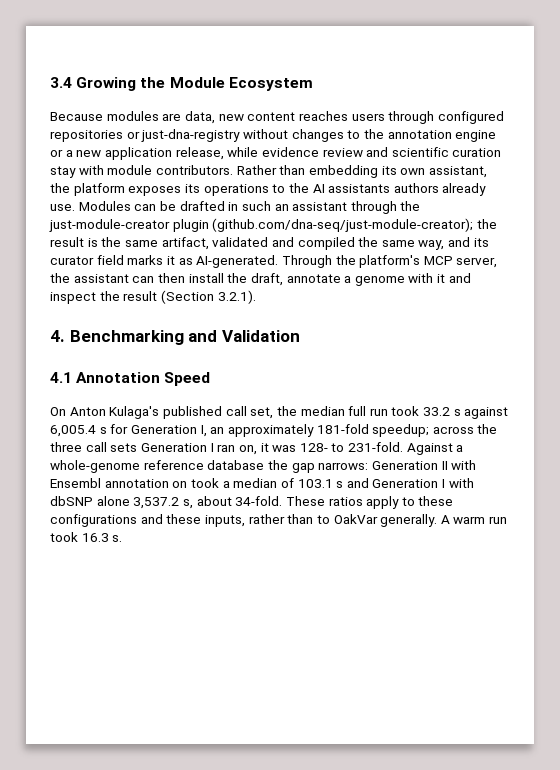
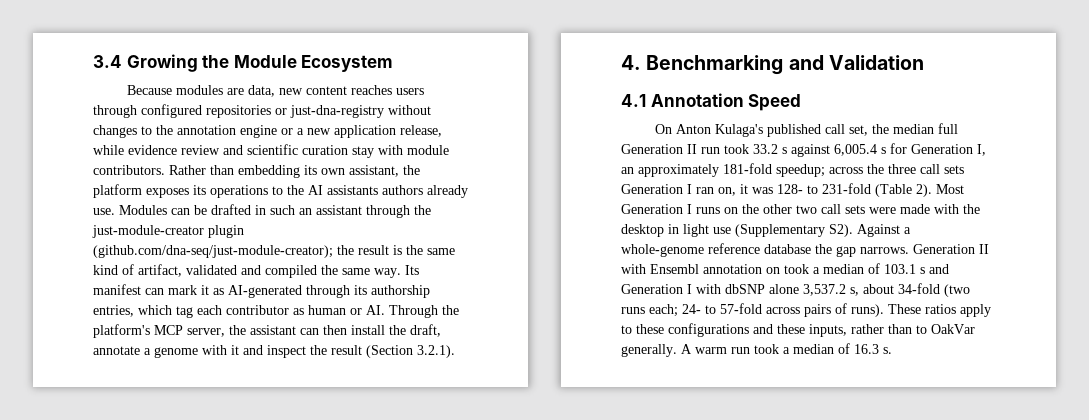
(158, 243) none -> [93,264,134,275] kind of
[418,237,489,250] [50,255,279,268] way, and its curator field marks it as AI-generated. -> [374,265,419,278] [93,284,430,298] [93,305,385,318] way. Its manifest can mark it as AI-generated through its authorship entries, which tag each contributor as human or AI.
(367, 411) none -> [621,144,697,154] Generation II
[348,442,404,452] 231-fold. -> [822,183,964,197] [621,204,980,214] [621,224,853,237] 231-fold (Table 2). Most Generation I runs on the other two call sets were made with the desktop in light use (Supplementary S2).
[318,462,369,470] narrows: -> [860,247,909,254] narrows.
[235,496,283,506] 34-fold. -> [898,283,970,297] [621,303,884,317] 34-fold (two runs each; 24- to 57-fold across pairs of runs).
(78, 537) none -> [783,343,850,354] a median of

